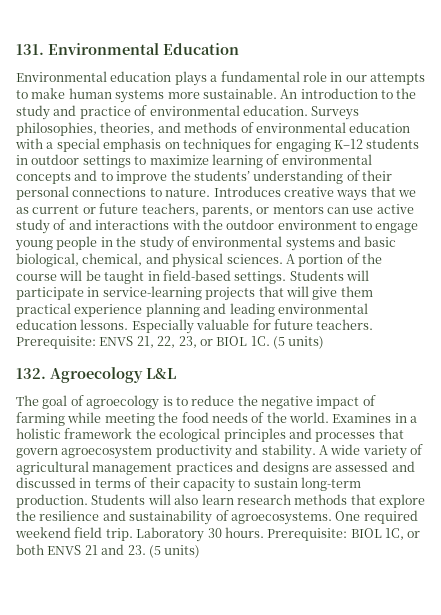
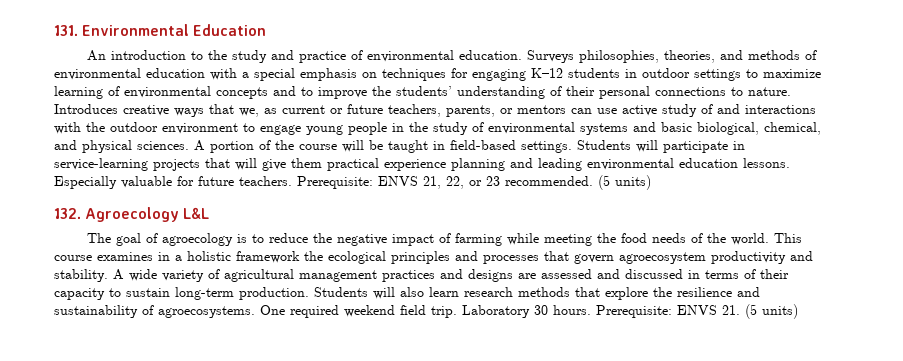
[16,71,425,86] [16,88,277,103] Environmental education plays a fundamental role in our attempts to make human systems more sustainable. -> (267, 30) none
[398,190,416,197] we -> [239,108,259,117] we,
[178,336,270,348] 23, or BIOL 1C. -> [469,176,593,186] or 23 recommended.
[332,413,392,423] Examines -> [773,233,802,243] [54,252,153,261] This course examines
[350,528,421,540] [16,544,146,555] BIOL 1C, or both ENVS 21 and 23. -> [677,305,740,315] ENVS 21.

